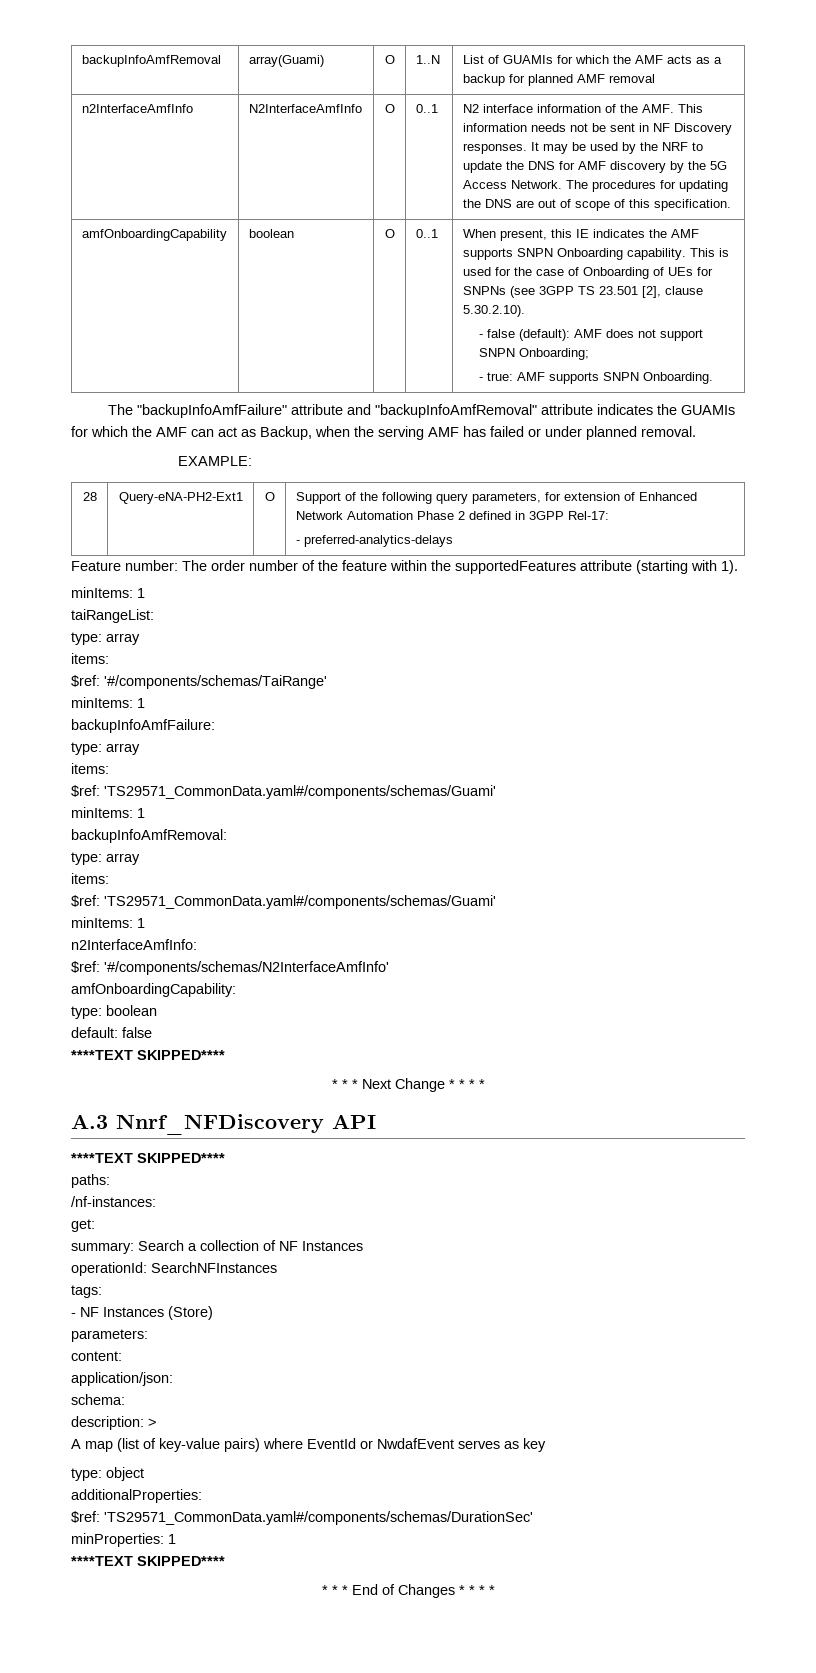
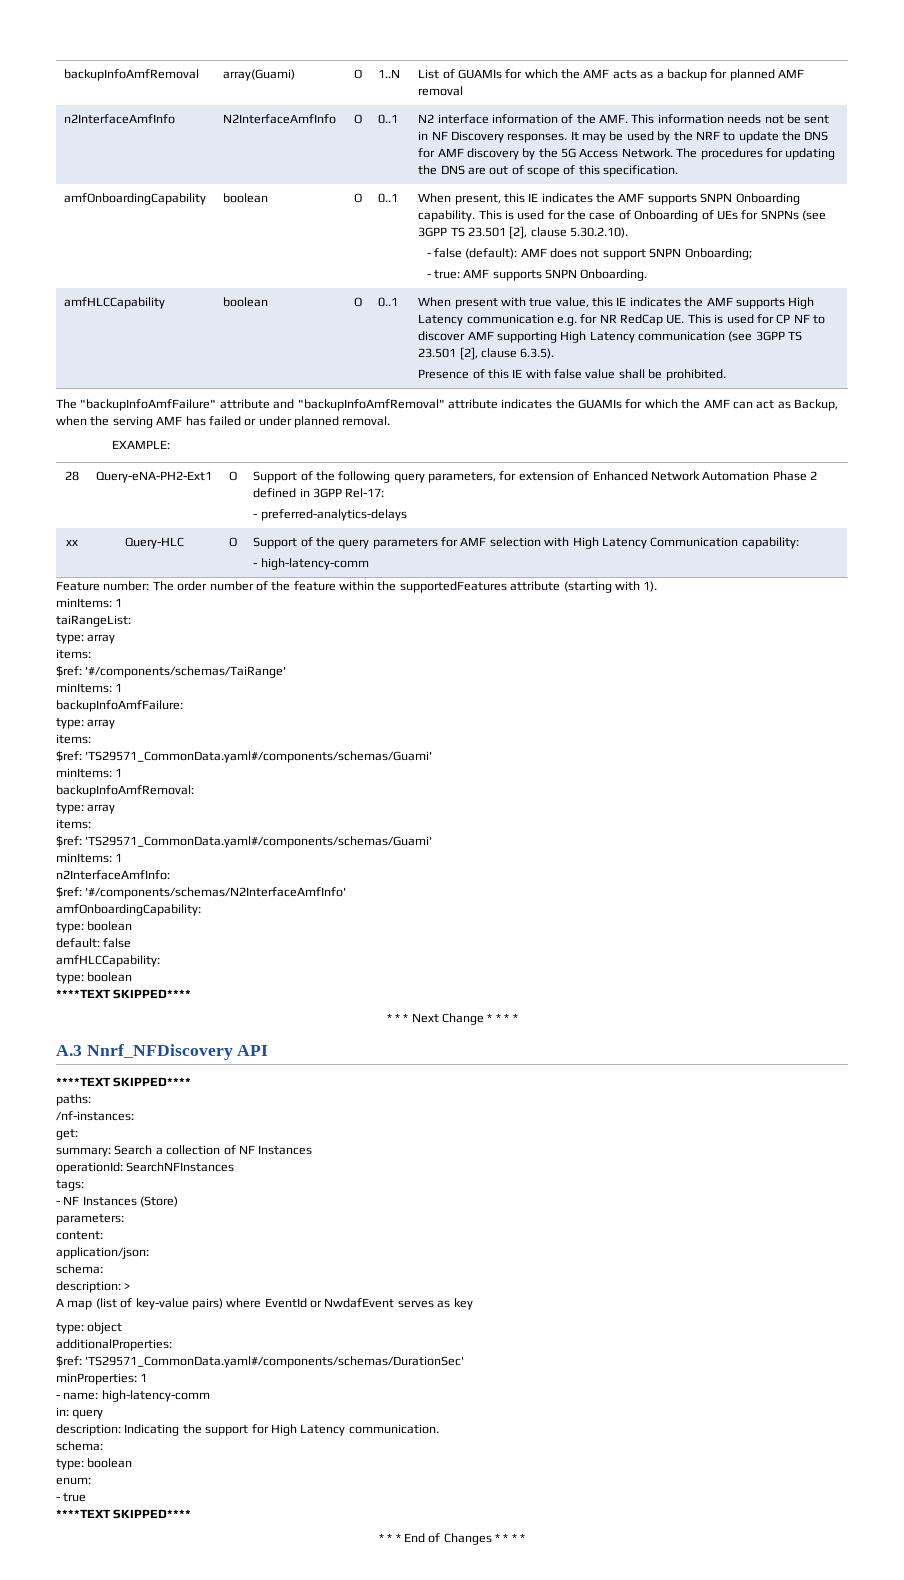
(713, 378) none -> [64,297,166,309] [223,297,269,307] [354,297,362,307] [378,297,399,307] [418,297,815,309] [418,314,826,326] [418,331,803,343] [418,347,555,360] [418,369,726,381] // amfHLCCapability | boolean | O | 0..1 | When present with true value, this IE indicates the AMF supports High Latency communication e.g. for NR RedCap UE. This is used for CP NF to discover AMF supporting High Latency communication (see 3GPP TS 23.501 [2], clause 6.3.5). // Presence of this IE with false value shall be prohibited.
(453, 541) none -> [66,539,78,546] [124,537,184,549] [229,537,237,547] [253,537,799,549] [253,558,369,570] // xx | Query-HLC | O | Support of the query parameters for AMF selection with High Latency Communication capability: // - high-latency-comm
(152, 1032) none -> [56,955,160,967] [56,972,133,984] // amfHLCCapability: // type: boolean
(176, 1539) none -> [56,1390,210,1402] [56,1407,104,1419] [56,1424,439,1436] [56,1441,103,1451] [56,1458,133,1470] [56,1477,91,1485] [56,1493,87,1502] // - name: high-latency-comm // in: query // description: Indicating the support for High Latency communication. // schema: // type: boolean // enum: // - true

